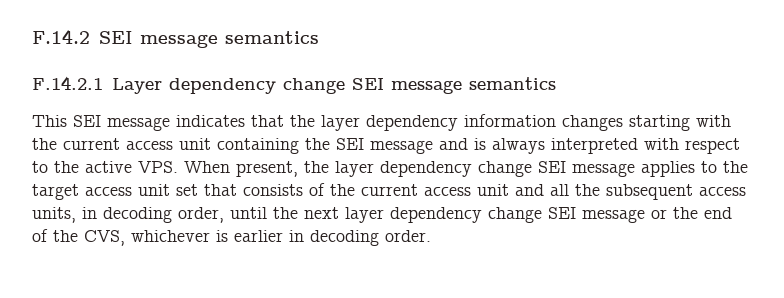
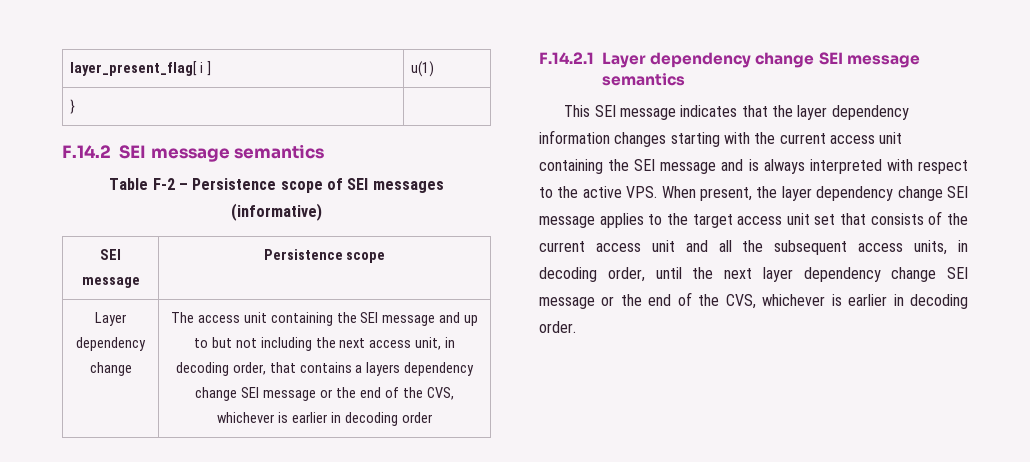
(32, 36) none -> [70,61,212,76] [411,61,435,77] [70,99,76,114] layer_present_flag[ i ] | u(1) // } | //
(319, 37) none -> [109,178,444,193] [231,203,322,221] [100,249,121,260] [81,277,140,288] [263,249,386,263] [95,312,126,326] [76,337,146,351] [89,362,132,376] [170,312,479,326] [193,337,456,351] [175,362,475,376] [195,387,454,401] [217,412,432,426] // Table F-2 – Persistence scope of SEI messages (informative) // SEI message | Persistence scope // Layer dependency change | The access unit containing the SEI message and up to but not including the next access unit, in decoding order, that contains a layers dependency change SEI message or the end of the CVS, whichever is earlier in decoding order

